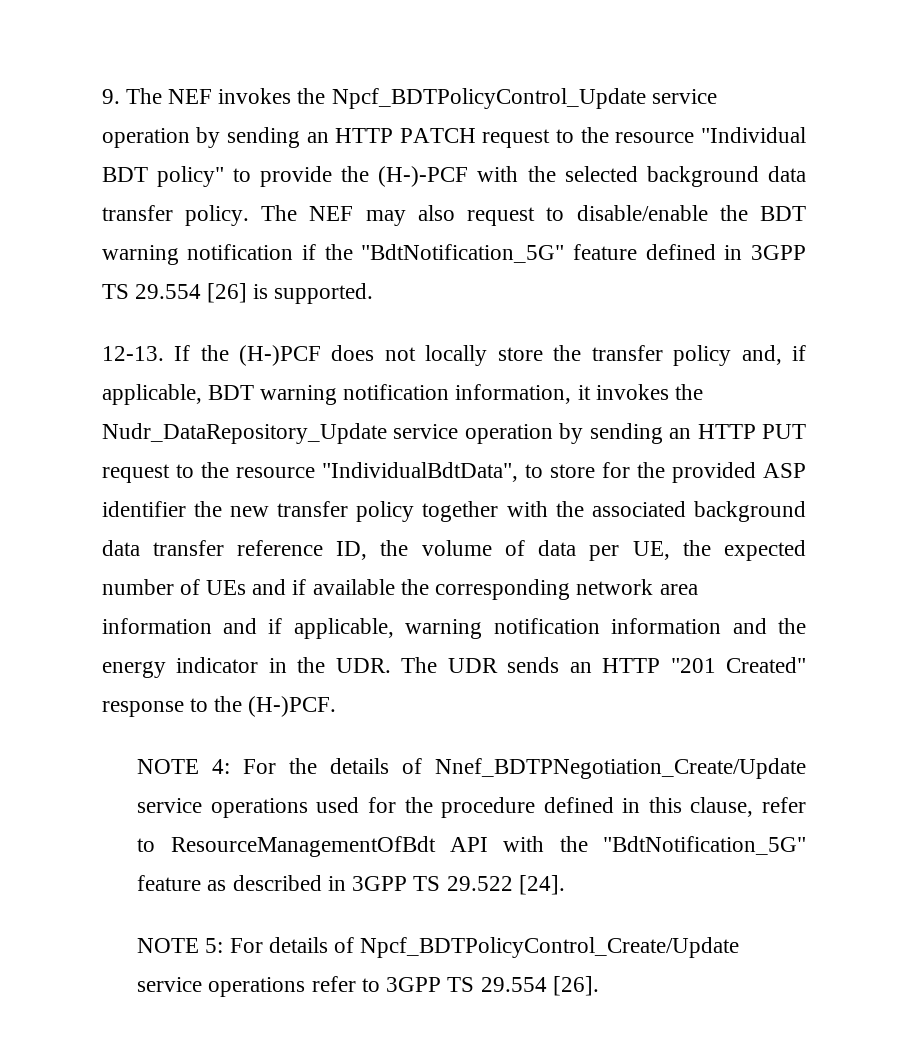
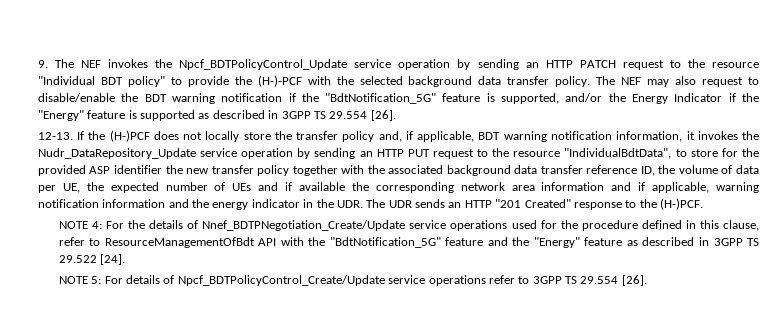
[645,244,716,260] defined -> [486,93,760,104] [37,110,265,121] is supported, and/or the Energy Indicator if the "Energy" feature is supported as described
[207,283,374,304] [26] is supported. -> [370,110,396,121] [26].
(202, 883) none -> [487,237,623,248] and the "Energy" feature

